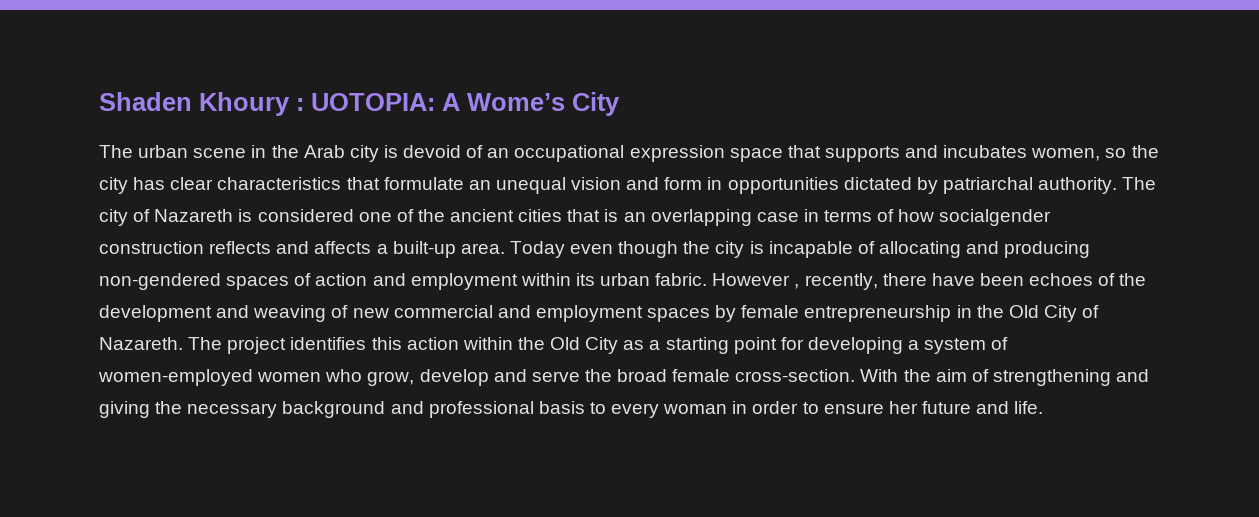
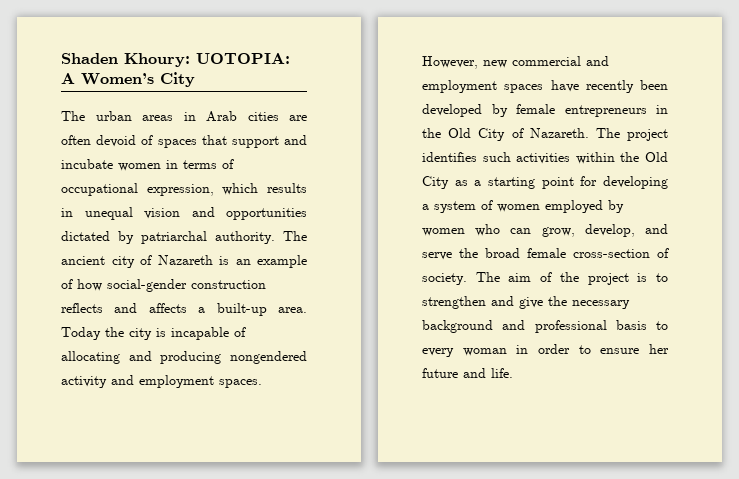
[199,92,304,116] Khoury : -> [124,53,190,67] Khoury:
[467,93,565,111] Wome’s -> [81,73,154,85] Women’s
[193,145,1159,162] [99,177,491,194] scene in the Arab city is devoid of an occupational expression space that supports and incubates women, so the city has clear characteristics that formulate an -> [142,111,307,122] [61,135,307,148] [61,159,234,171] [61,183,307,196] [61,208,73,217] areas in Arab cities are often devoid of spaces that support and incubate women in terms of occupational expression, which results in
[664,177,723,190] form in -> (215, 212) none
(1157, 183) none -> [61,256,105,265] ancient
[257,209,873,226] considered one of the ancient cities that is an overlapping case in terms -> [235,255,307,268] an example
[939,209,1052,226] socialgender -> [107,279,187,292] social-gender
[570,241,679,258] even though -> (101, 333) none
[99,273,1147,290] [99,305,349,322] non-gendered spaces of action and employment within its urban fabric. However , recently, there have been echoes of the development and weaving of -> [230,351,307,364] [61,375,262,388] [422,56,478,69] nongendered activity and employment spaces. However,
(711, 315) none -> [550,80,668,93] [422,104,482,117] have recently been developed
[804,305,952,322] entrepreneurship -> [564,105,647,117] entrepreneurs
[371,337,459,350] this action -> [482,152,571,164] such activities
[98,369,489,386] women-employed women who grow, develop -> [497,200,624,213] [422,224,635,237] women employed by women who can grow, develop,
[735,369,1150,386] [99,401,150,418] cross-section. With the aim of strengthening and giving -> [573,248,669,258] [422,272,668,285] [422,296,543,309] cross-section of society. The aim of the project is to strengthen and give

